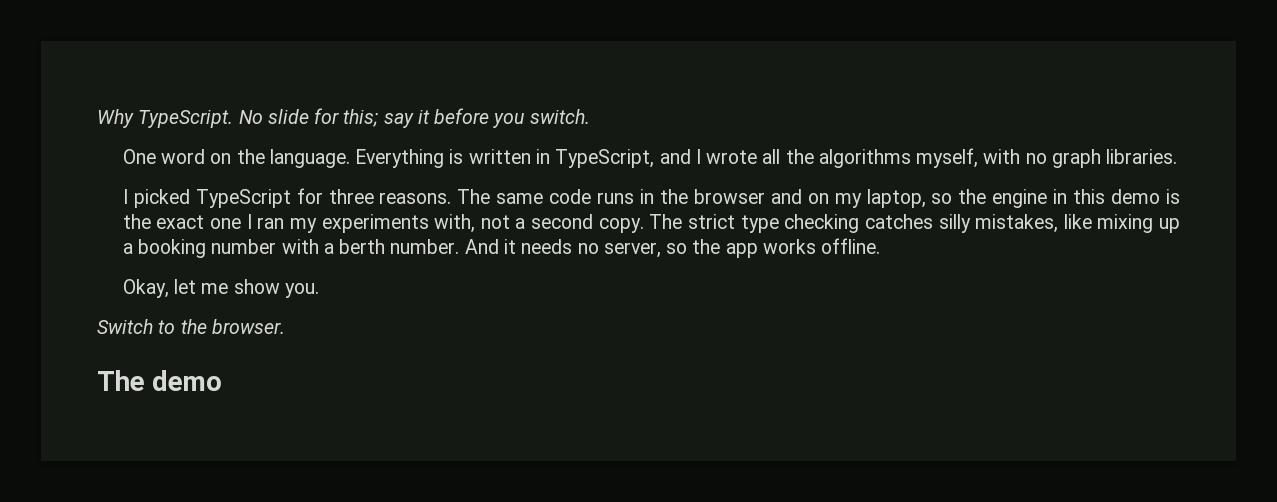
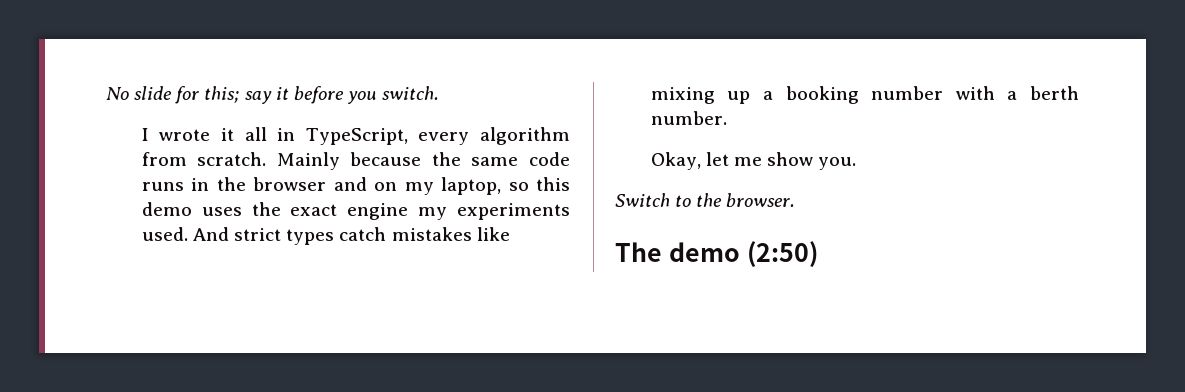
[97,109,234,128] Why TypeScript. -> (106, 93) none
[122,148,1178,168] [122,188,491,208] One word on the language. Everything is written in TypeScript, and I wrote all the algorithms myself, with no graph libraries. // I picked TypeScript for three reasons. The -> [141,127,570,145] [141,152,461,170] I wrote it all in TypeScript, every algorithm from scratch. Mainly because the
[958,189,1068,208] the engine in -> (529, 186) none
[1166,189,1181,204] is -> [201,207,242,216] uses
[210,214,1059,233] one I ran my experiments with, not a second copy. The strict type checking catches silly mistakes, -> [347,203,570,220] [141,227,472,245] engine my experiments used. And strict types catch mistakes
[464,238,881,258] And it needs no server, so the app works offline. -> (727, 118) none
(223, 380) none -> [746,241,818,267] (2:50)

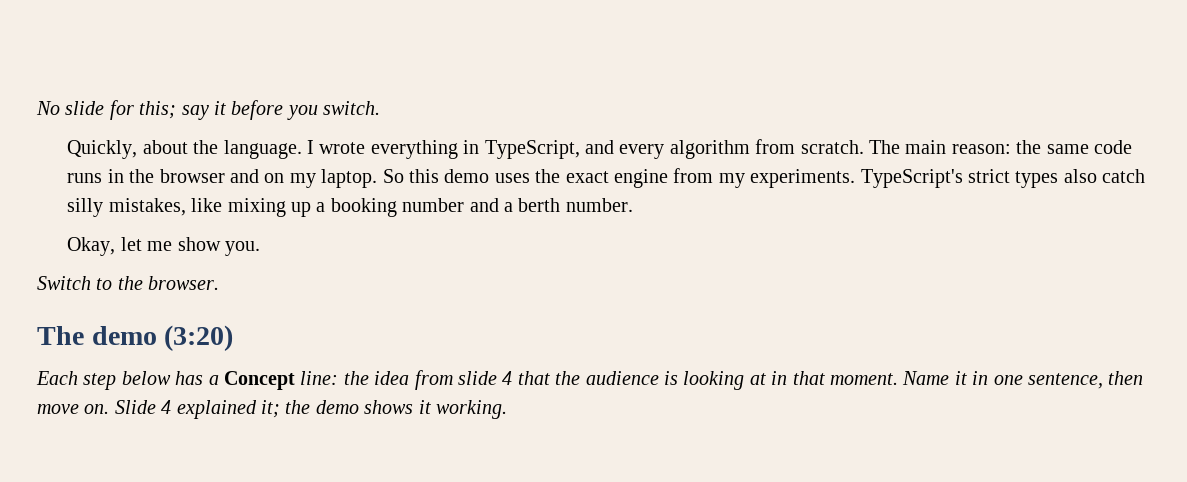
[141,127,267,141] I wrote it all -> [67,140,458,159] Quickly, about the language. I wrote everything
(408, 136) none -> [584,140,614,154] and
[276,152,422,170] Mainly because -> [868,140,1011,154] The main reason:
[441,177,529,195] laptop, so -> [321,169,404,188] laptop. So
[418,203,570,220] [141,227,472,245] my experiments used. And strict types catch mistakes -> [673,168,1146,188] [67,198,186,217] from my experiments. TypeScript's strict types also catch silly mistakes,
[955,86,995,100] with -> [469,198,499,212] and
[746,241,818,267] (2:50) -> [164,325,234,351] [36,370,1144,390] [37,400,507,419] (3:20) // Each step below has a Concept line: the idea from slide 4 that the audience is looking at in that moment. Name it in one sentence, then move on. Slide 4 explained it; the demo shows it working.

